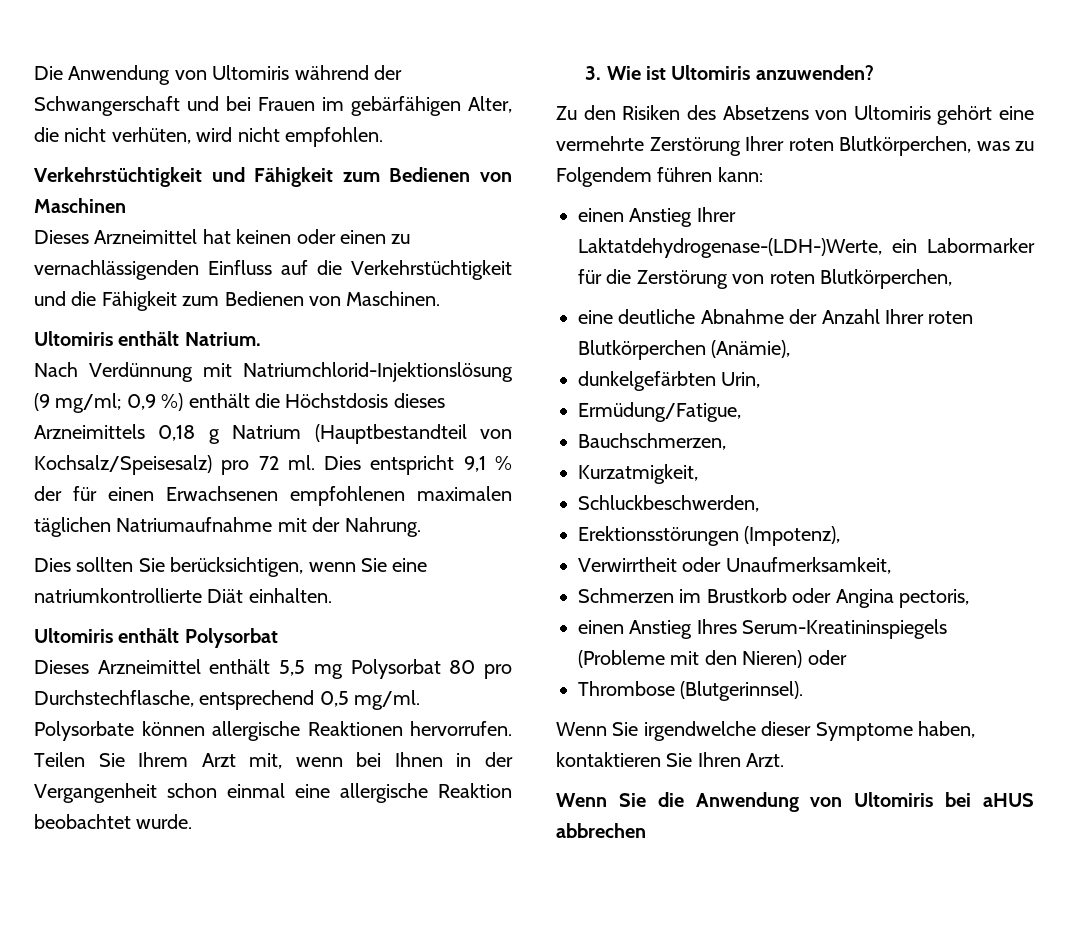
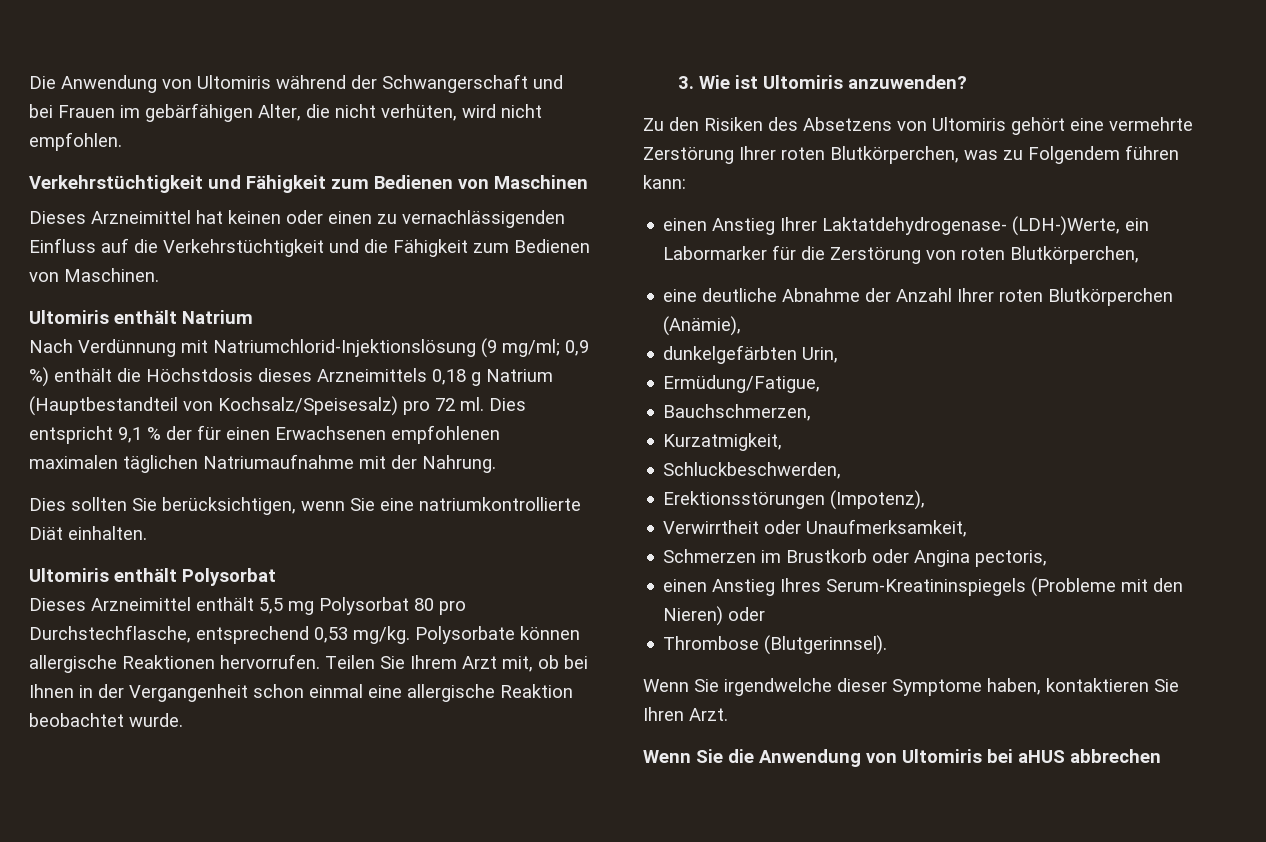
[184,332,261,346] Natrium. -> [182,310,253,324] Natrium
[319,690,421,710] 0,5 mg/ml. -> [314,626,410,644] 0,53 mg/kg.
[295,757,343,767] wenn -> [538,655,559,669] ob
[578,238,882,258] Laktatdehydrogenase-(LDH-)Werte, -> [822,216,1121,236] Laktatdehydrogenase- (LDH-)Werte,

